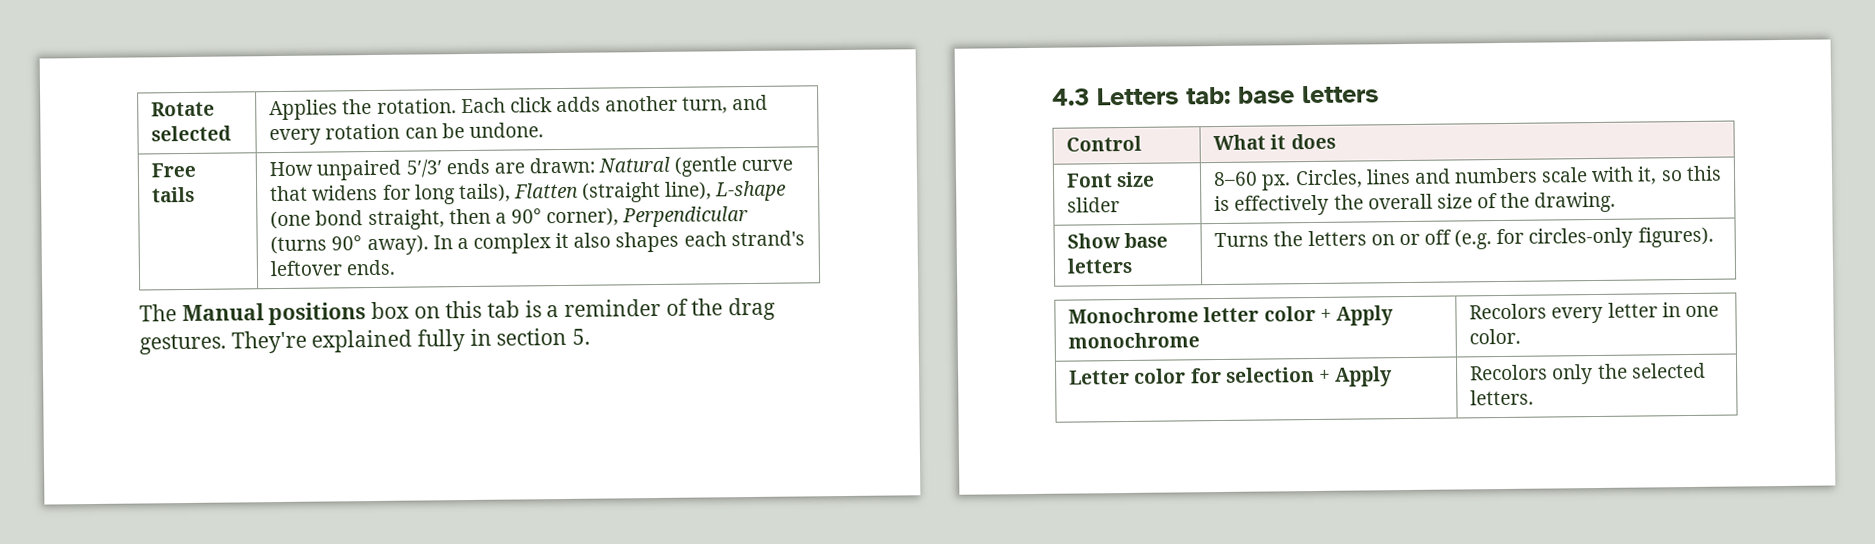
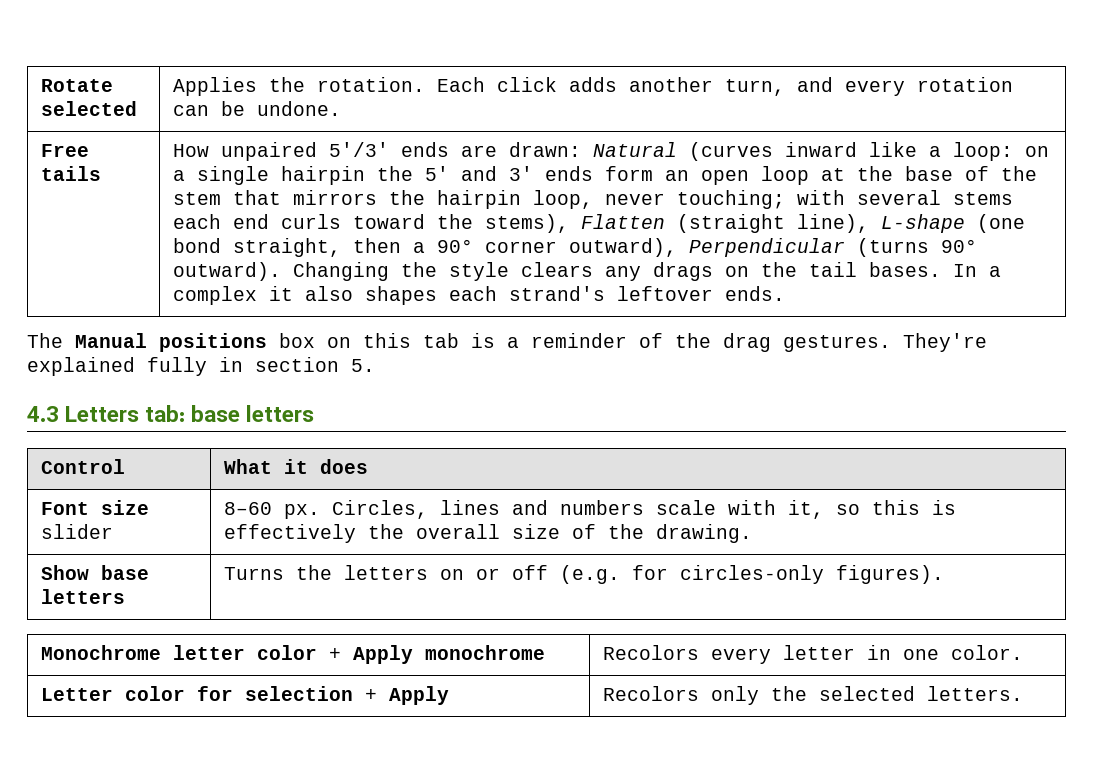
[674,156,794,177] [270,183,511,205] (gentle curve that widens for long tails), -> [688,142,1049,161] [172,166,1037,185] [172,190,1013,209] [172,214,569,233] (curves inward like a loop: on a single hairpin the 5′ and 3′ ends form an open loop at the base of the stem that mirrors the hairpin loop, never touching; with several stems each end curls toward the stems),
[546,207,620,227] corner), -> [484,238,677,257] corner outward),
[366,234,429,256] away). -> [172,262,941,281] outward). Changing the style clears any drags on the tail bases.

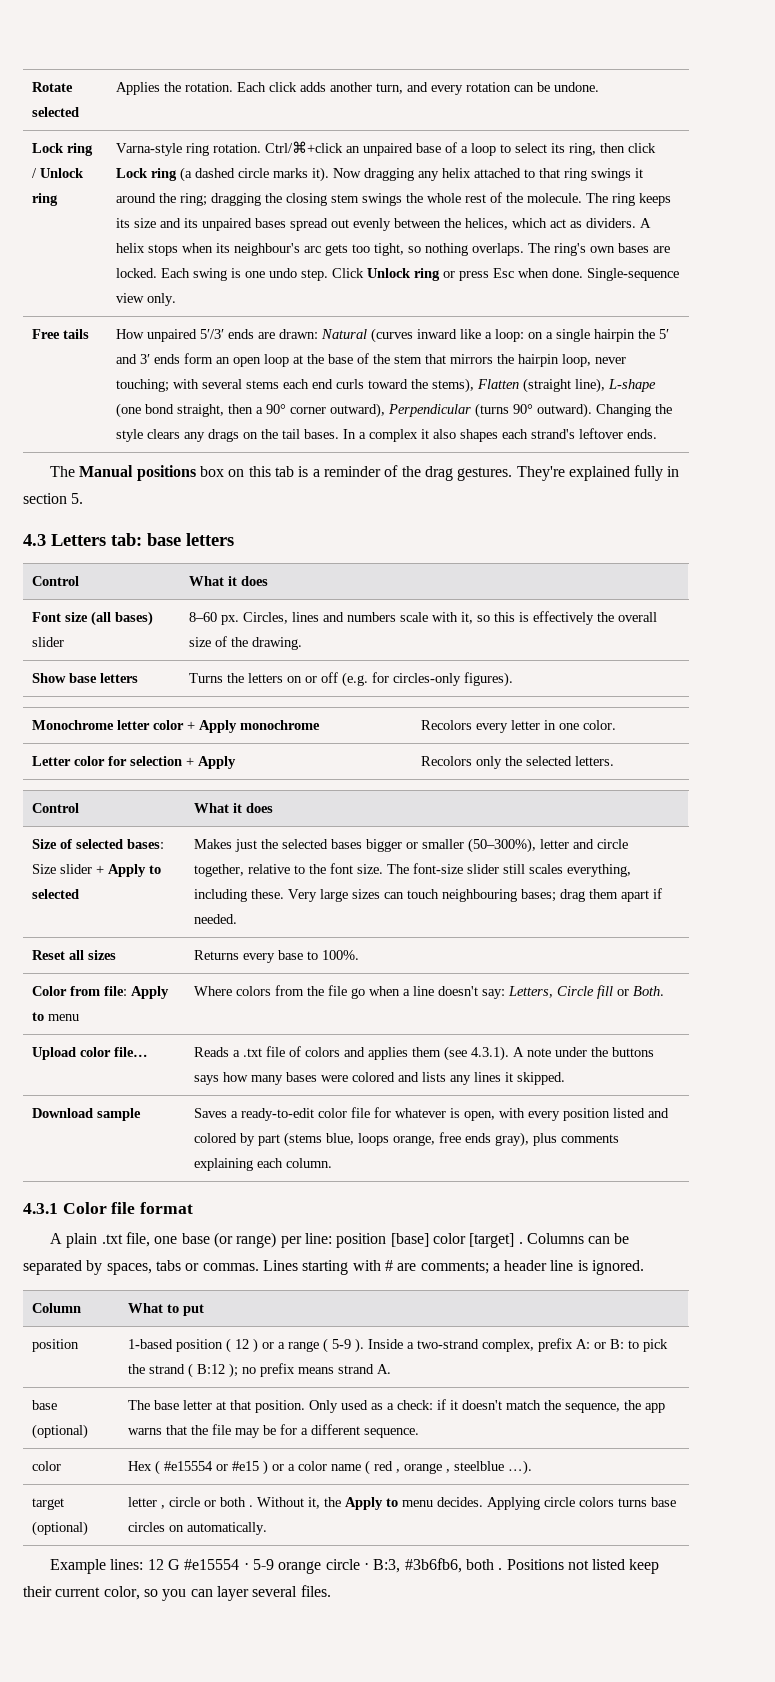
(341, 108) none -> [32,143,94,156] [32,168,85,178] [32,193,59,206] [116,141,657,156] [116,167,644,182] [116,192,672,206] [116,218,652,231] [116,243,671,256] [116,268,680,281] [116,293,177,306] // Lock ring / Unlock ring | Varna-style ring rotation. Ctrl/⌘+click an unpaired base of a loop to select its ring, then click Lock ring (a dashed circle marks it). Now dragging any helix attached to that ring swings it around the ring; dragging the closing stem swings the whole rest of the molecule. The ring keeps its size and its unpaired bases spread out evenly between the helices, which act as dividers. A helix stops when its neighbour's arc gets too tight, so nothing overlaps. The ring's own bases are locked. Each swing is one undo step. Click Unlock ring or press Esc when done. Single-sequence view only.
(149, 507) none -> [91,611,154,626] (all bases)
(1023, 693) none -> [32,803,80,813] [194,803,274,813] [32,839,165,849] [32,864,162,877] [32,889,80,899] [194,838,629,853] [194,863,632,877] [194,888,663,902] [194,914,238,924] [32,950,117,960] [194,950,360,963] [32,986,170,999] [32,1012,80,1021] [194,985,665,999] [32,1047,149,1060] [194,1046,655,1061] [194,1072,566,1085] [32,1108,142,1121] [194,1107,670,1121] [194,1132,620,1147] [194,1158,333,1171] [23,1202,194,1214] [50,1232,630,1248] [23,1260,645,1275] [32,1303,82,1313] [128,1303,205,1316] [32,1339,80,1352] [128,1338,669,1353] [128,1363,392,1378] [32,1400,58,1410] [32,1424,89,1439] [128,1399,666,1413] [128,1424,420,1438] [32,1461,62,1471] [128,1460,533,1475] [32,1498,65,1510] [32,1521,89,1536] [128,1497,677,1510] [128,1522,268,1535] [50,1558,660,1574] [23,1585,331,1601] // Control | What it does // Size of selected bases: Size slider + Apply to selected | Makes just the selected bases bigger or smaller (50–300%), letter and circle together, relative to the font size. The font-size slider still scales everything, including these. Very large sizes can touch neighbouring bases; drag them apart if needed. // Reset all sizes | Returns every base to 100%. // Color from file: Apply to menu | Where colors from the file go when a line doesn't say: Letters, Circle fill or Both. // Upload color file… | Reads a .txt file of colors and applies them (see 4.3.1). A note under the buttons says how many bases were colored and lists any lines it skipped. // Download sample | Saves a ready-to-edit color file for whatever is open, with every position listed and colored by part (stems blue, loops orange, free ends gray), plus comments explaining each column. // 4.3.1 Color file format // A plain .txt file, one base (or range) per line: position [base] color [target] . Columns can be separated by spaces, tabs or commas. Lines starting with # are comments; a header line is ignored. // Column | What to put // position | 1-based position ( 12 ) or a range ( 5-9 ). Inside a two-strand complex, prefix A: or B: to pick the strand ( B:12 ); no prefix means strand A. // base (optional) | The base letter at that position. Only used as a check: if it doesn't match the sequence, the app warns that the file may be for a different sequence. // color | Hex ( #e15554 or #e15 ) or a color name ( red , orange , steelblue …). // target (optional) | letter , circle or both . Without it, the Apply to menu decides. Applying circle colors turns base circles on automatically. // Example lines: 12 G #e15554 · 5-9 orange circle · B:3, #3b6fb6, both . Positions not listed keep their current color, so you can layer several files.

